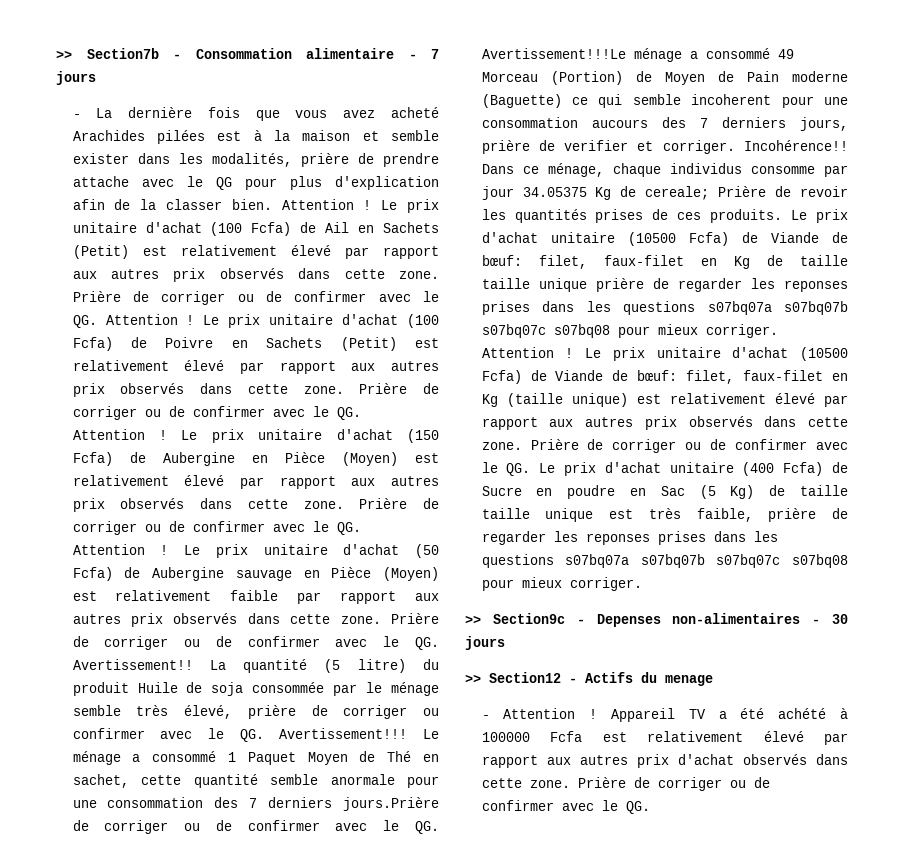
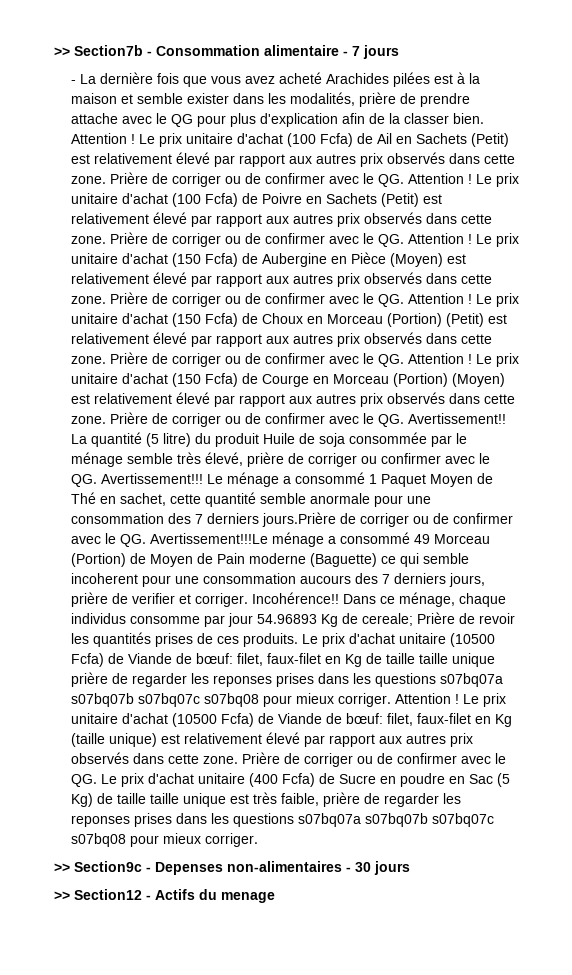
[415,544,439,558] [72,567,439,581] [72,590,279,601] (50 Fcfa) de Aubergine sauvage en Pièce (Moyen) est relativement faible -> [172,313,508,327] [71,332,493,347] [71,352,520,367] [71,373,506,387] [71,392,211,404] (150 Fcfa) de Choux en Morceau (Portion) (Petit) est relativement élevé par rapport aux autres prix observés dans cette zone. Prière de corriger ou de confirmer avec le QG. Attention ! Le prix unitaire d'achat (150 Fcfa) de Courge en Morceau (Portion) (Moyen) est relativement élevé
[522,187,587,197] 34.05375 -> [257,614,318,624] 54.96893
[481,708,848,722] [481,731,848,745] [481,754,848,768] [481,777,770,791] [481,800,650,814] // - Attention ! Appareil TV a été achété à 100000 Fcfa est relativement élevé par rapport aux autres prix d'achat observés dans cette zone. Prière de corriger ou de confirmer avec le QG. -> (275, 897) none

